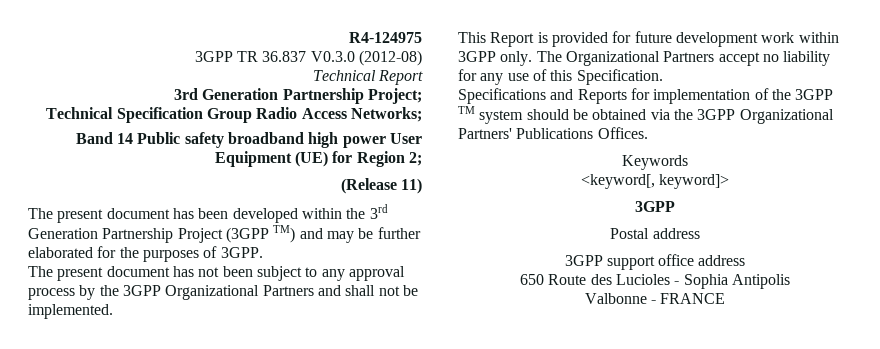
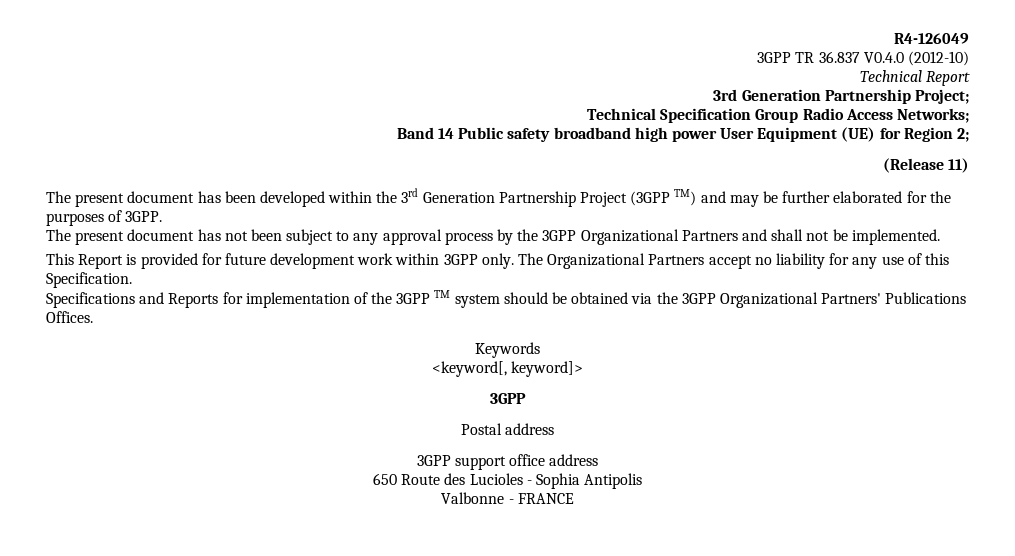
[349,32,422,43] R4-124975 -> [894,33,969,44] R4-126049
[310,50,422,66] V0.3.0 (2012-08) -> [863,51,969,66] V0.4.0 (2012-10)

